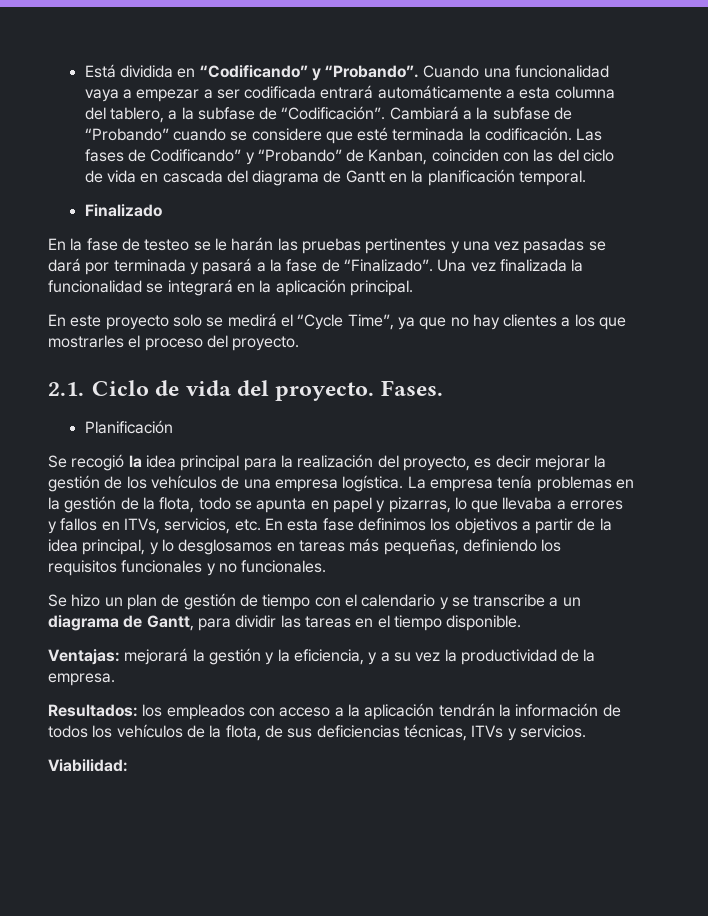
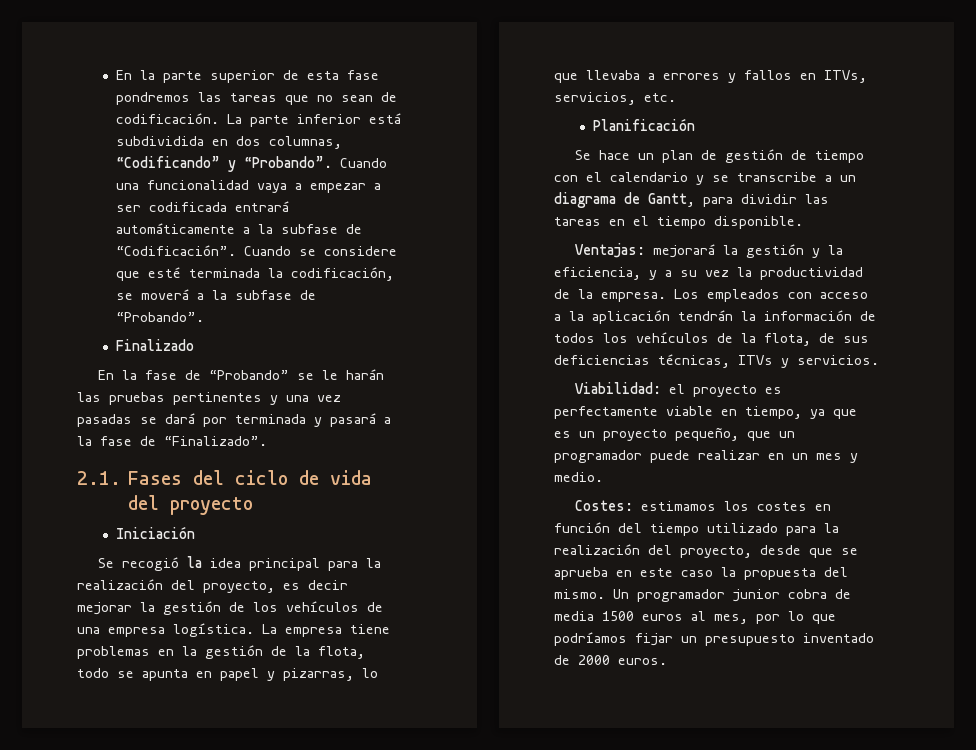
[84,64,196,78] Está dividida en -> [115,70,379,83] [115,92,397,105] [115,113,401,127] [115,136,342,149] En la parte superior de esta fase pondremos las tareas que no sean de codificación. La parte inferior está subdividida en dos columnas,
[519,86,615,99] [84,106,573,123] [84,128,226,141] esta columna del tablero, a la subfase de “Codificación”. Cambiará a la subfase de “Probando” cuando -> [257,224,362,234] [115,245,291,256] la subfase de “Codificación”. Cuando
[485,127,603,141] [84,149,615,165] [84,169,587,186] codificación. Las fases de Codificando” y “Probando” de Kanban, coinciden con las del ciclo de vida en cascada del diagrama de Gantt en la planificación temporal. -> [290,267,394,281] [115,289,316,300] [115,312,204,322] codificación, se moverá a la subfase de “Probando”.
[144,239,190,251] testeo -> [209,370,290,380] “Probando”
[437,259,584,272] [48,279,413,296] [48,313,627,330] [48,335,300,351] [48,380,443,401] [84,420,173,434] Una vez finalizada la funcionalidad se integrará en la aplicación principal. // En este proyecto solo se medirá el “Cycle Time”, ya que no hay clientes a los que mostrarles el proceso del proyecto. // 2.1. Ciclo de vida del proyecto. Fases. // Planificación -> [77,470,373,485] [128,495,254,515] [115,526,195,539] // 2.1. Fases del ciclo de vida del proyecto // Iniciación
[497,475,533,489] tenía -> [350,624,390,634] tiene
[264,518,612,534] [48,538,562,555] [48,560,327,576] [48,594,101,607] En esta fase definimos los objetivos a partir de la idea principal, y lo desglosamos en tareas más pequeñas, definiendo los requisitos funcionales y no funcionales. // Se hizo -> [592,118,695,131] [575,150,631,160] // Planificación // Se hace
[48,704,163,717] // Resultados: los -> [674,289,699,299] Los
(128, 765) none -> [669,384,783,397] [554,406,857,419] [554,427,795,441] [554,450,858,463] [554,472,603,482] [575,500,832,511] [554,522,839,536] [554,544,858,558] [554,567,848,580] [554,589,851,602] [554,611,836,624] [554,632,874,646] [554,655,667,665] el proyecto es perfectamente viable en tiempo, ya que es un proyecto pequeño, que un programador puede realizar en un mes y medio. // Costes: estimamos los costes en función del tiempo utilizado para la realización del proyecto, desde que se aprueba en este caso la propuesta del mismo. Un programador junior cobra de media 1500 euros al mes, por lo que podríamos fijar un presupuesto inventado de 2000 euros.

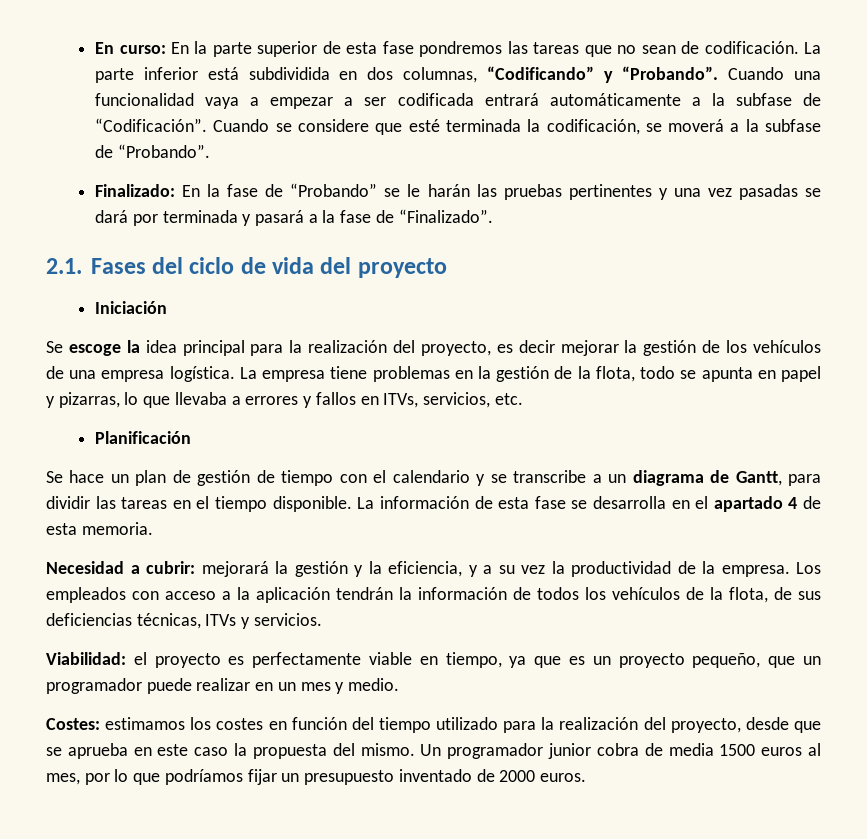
[115,70,132,80] En -> [95,42,190,54] En curso: En
[115,339,194,351] Finalizado // -> [95,184,176,197] Finalizado:
[122,557,180,571] recogió -> [68,344,121,356] escoge
[575,243,646,258] // Ventajas: -> [357,496,821,512] [46,522,153,535] [46,561,195,574] La información de esta fase se desarrolla en el apartado 4 de esta memoria. // Necesidad a cubrir:

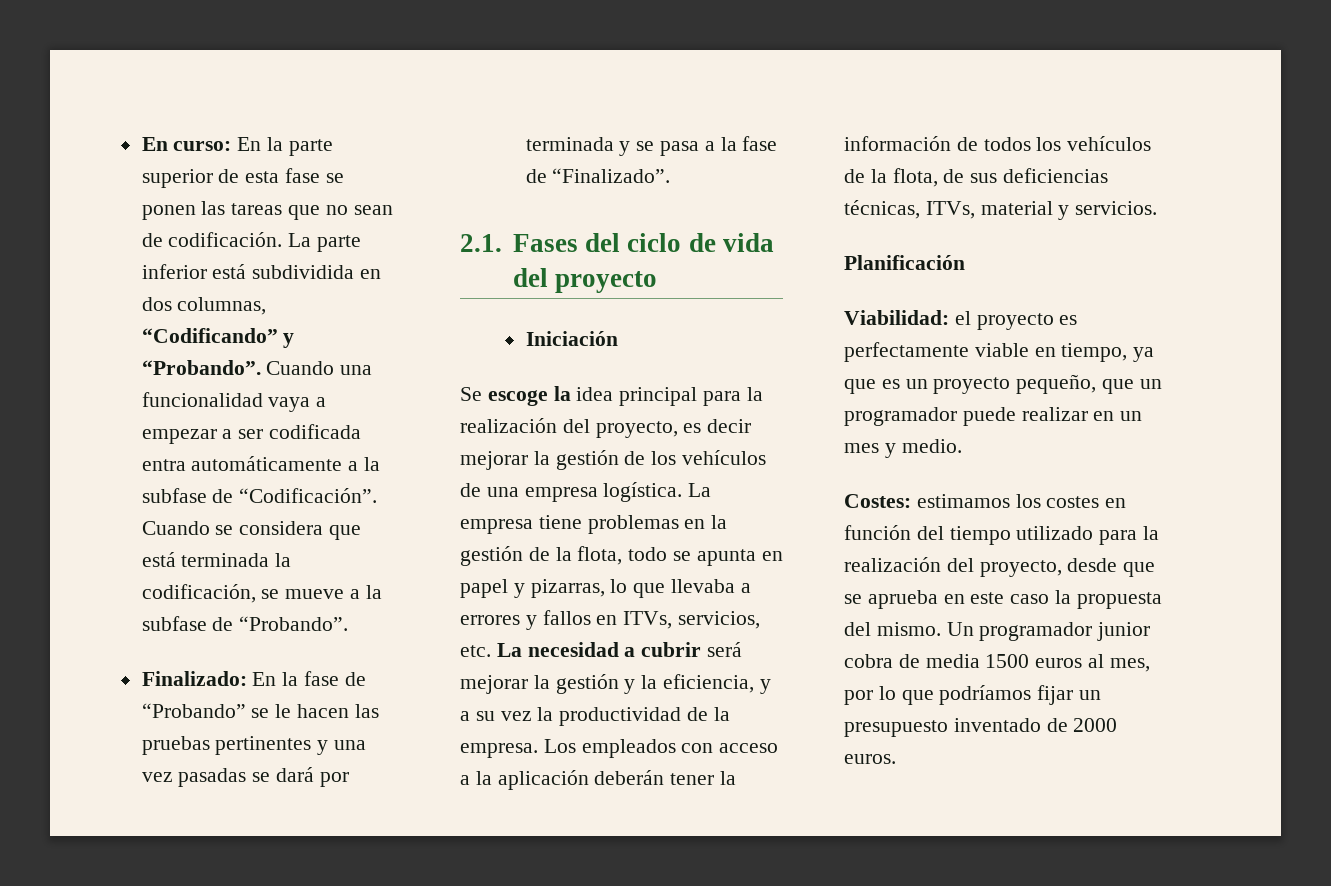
[419,41,503,57] pondremos -> [325,173,344,183] [141,205,196,220] se ponen
[484,93,539,106] entrará -> [141,459,186,471] entra
[297,119,440,135] considere que esté -> [239,521,361,540] [141,552,176,567] considera que está
[668,119,725,132] moverá -> [285,589,345,599] mueve
[427,184,470,197] harán -> [296,704,349,718] hacen
[254,210,304,226] pasará -> [636,141,699,156] se pasa
[95,431,192,444] [46,470,822,486] [46,496,821,512] [46,522,153,535] [46,561,269,577] // Planificación // Se hace un plan de gestión de tiempo con el calendario y se transcribe a un diagrama de Gantt, para dividir las tareas en el tiempo disponible. La información de esta fase se desarrolla en el apartado 4 de esta memoria. // Necesidad a cubrir: mejorará -> [496,642,743,657] [460,675,528,694] La necesidad a cubrir será mejorar
[336,587,393,600] tendrán -> [594,770,715,785] deberán tener
[205,614,237,626] ITVs -> [925,201,1053,219] ITVs, material
(322, 619) none -> [844,255,965,270] // Planificación

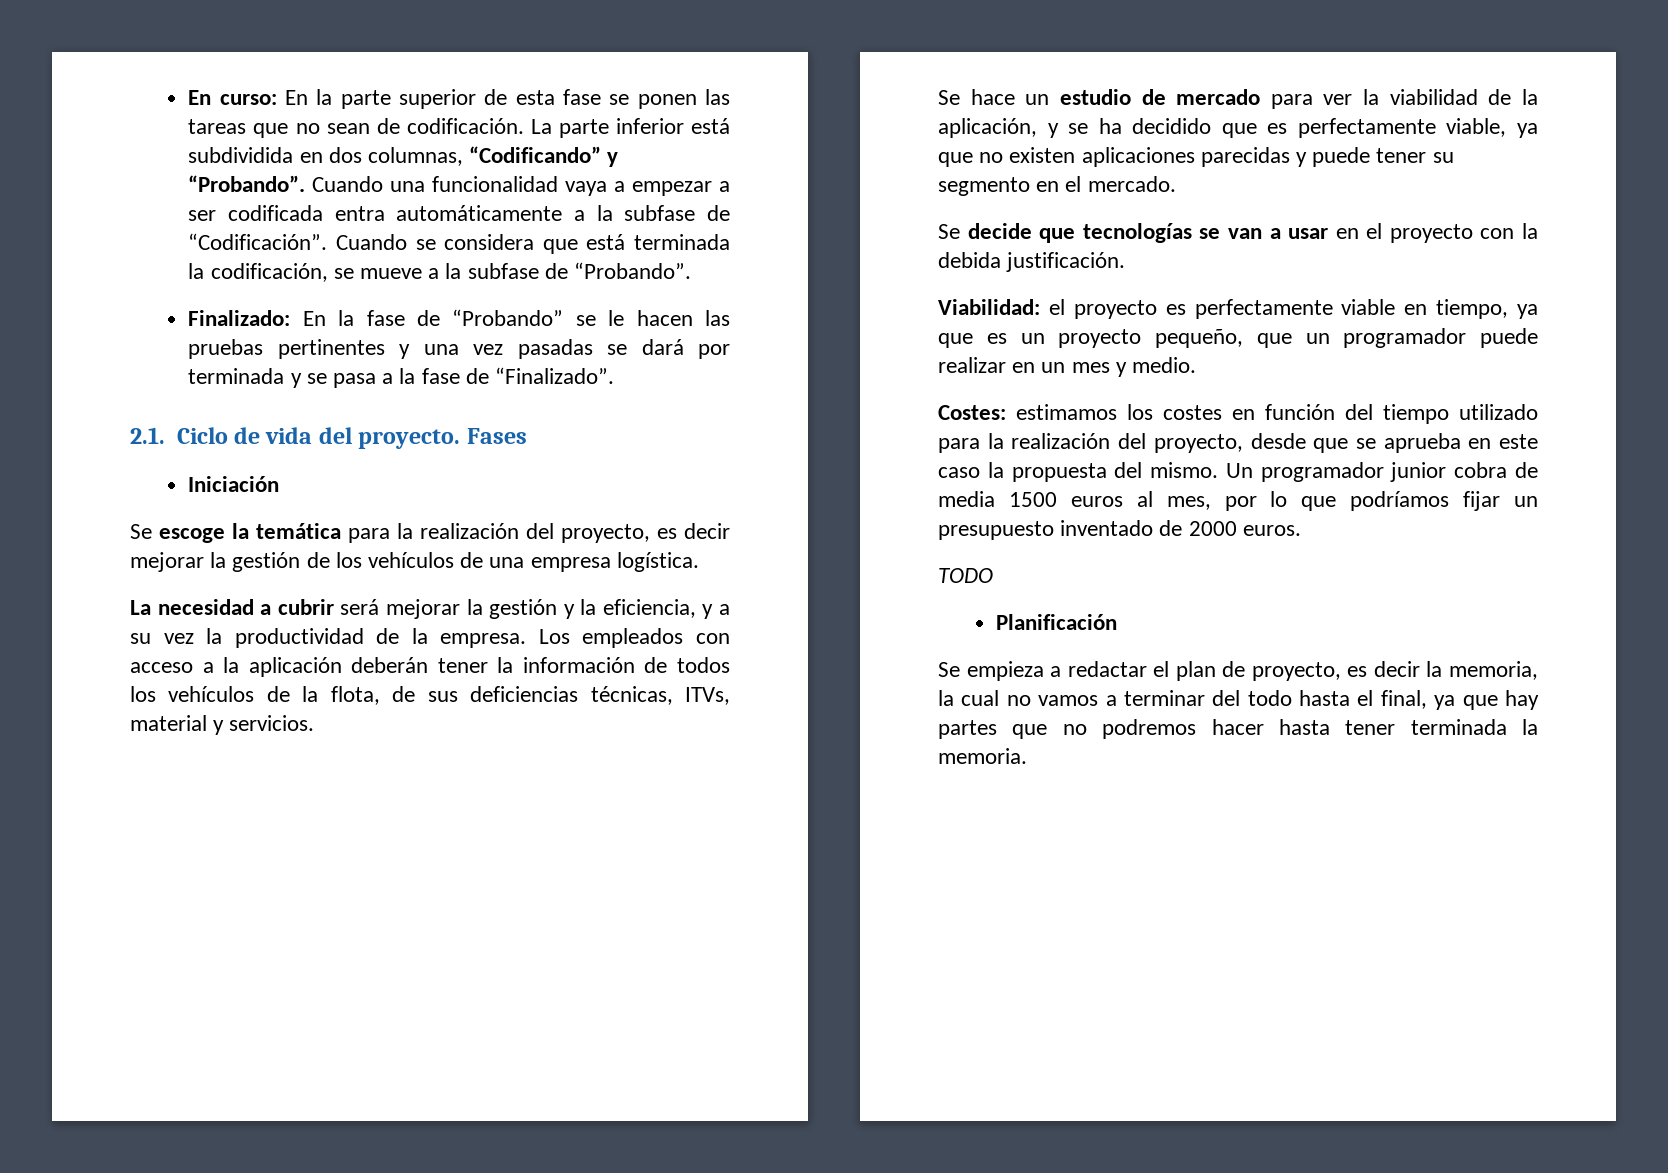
[512,233,682,252] Fases del ciclo -> [176,427,228,444] Ciclo
[555,271,658,293] proyecto -> [358,428,527,449] proyecto. Fases
[576,387,698,406] idea principal -> [256,523,341,539] temática
[688,483,712,497] [460,515,728,534] [460,546,783,566] [460,579,751,598] [460,610,761,630] [460,645,491,657] La empresa tiene problemas en la gestión de la flota, todo se apunta en papel y pizarras, lo que llevaba a errores y fallos en ITVs, servicios, etc. -> (699, 562) //
[844,255,965,270] Planificación -> [938,89,1538,109] [938,118,1538,138] [938,147,1454,167] [938,176,1176,196] [938,223,1538,243] [938,252,1126,272] Se hace un estudio de mercado para ver la viabilidad de la aplicación, y se ha decidido que es perfectamente viable, ya que no existen aplicaciones parecidas y puede tener su segmento en el mercado. // Se decide que tecnologías se van a usar en el proyecto con la debida justificación.
(896, 759) none -> [938,568,993,583] [996,614,1118,630] [938,661,1538,681] [938,690,1539,710] [938,719,1538,739] [938,748,1027,764] // TODO // Planificación // Se empieza a redactar el plan de proyecto, es decir la memoria, la cual no vamos a terminar del todo hasta el final, ya que hay partes que no podremos hacer hasta tener terminada la memoria.

